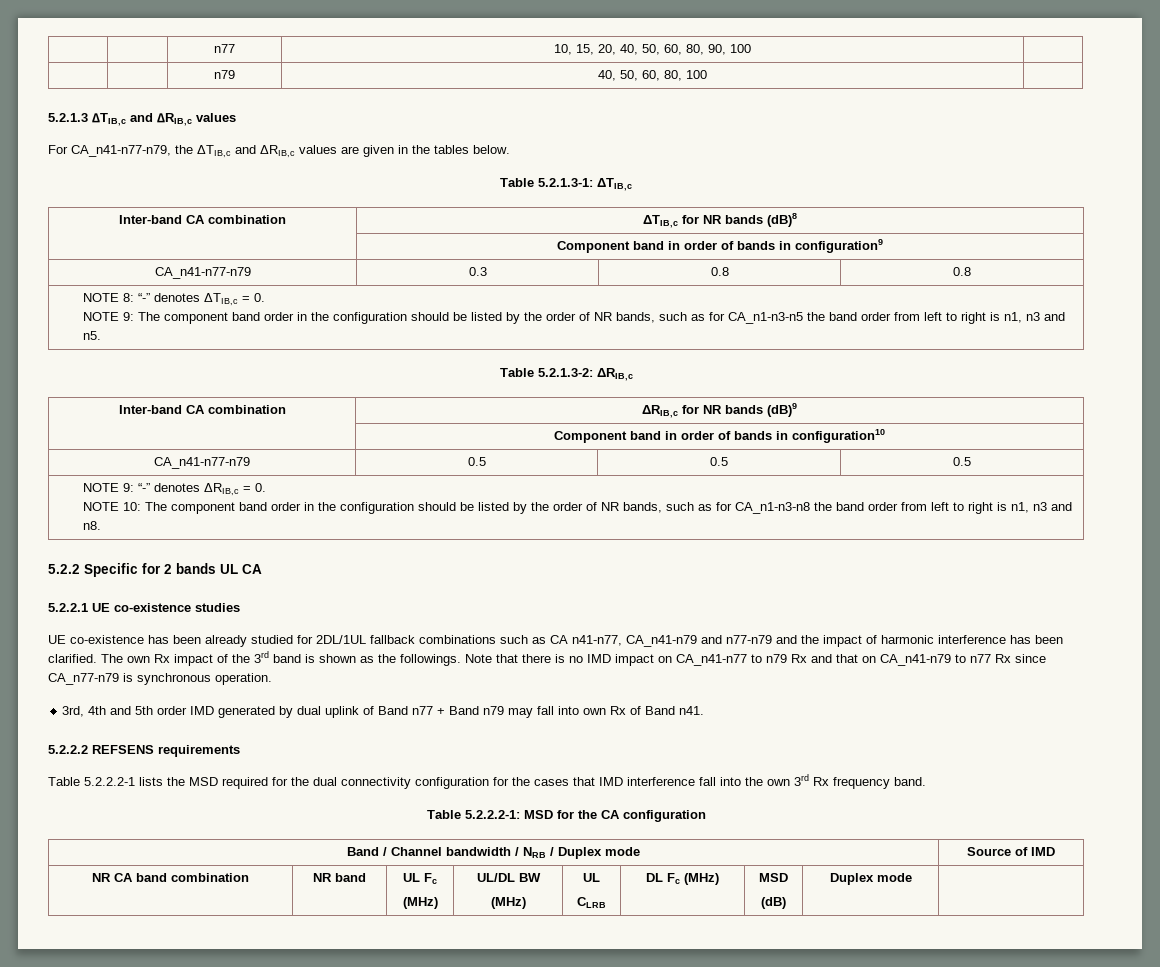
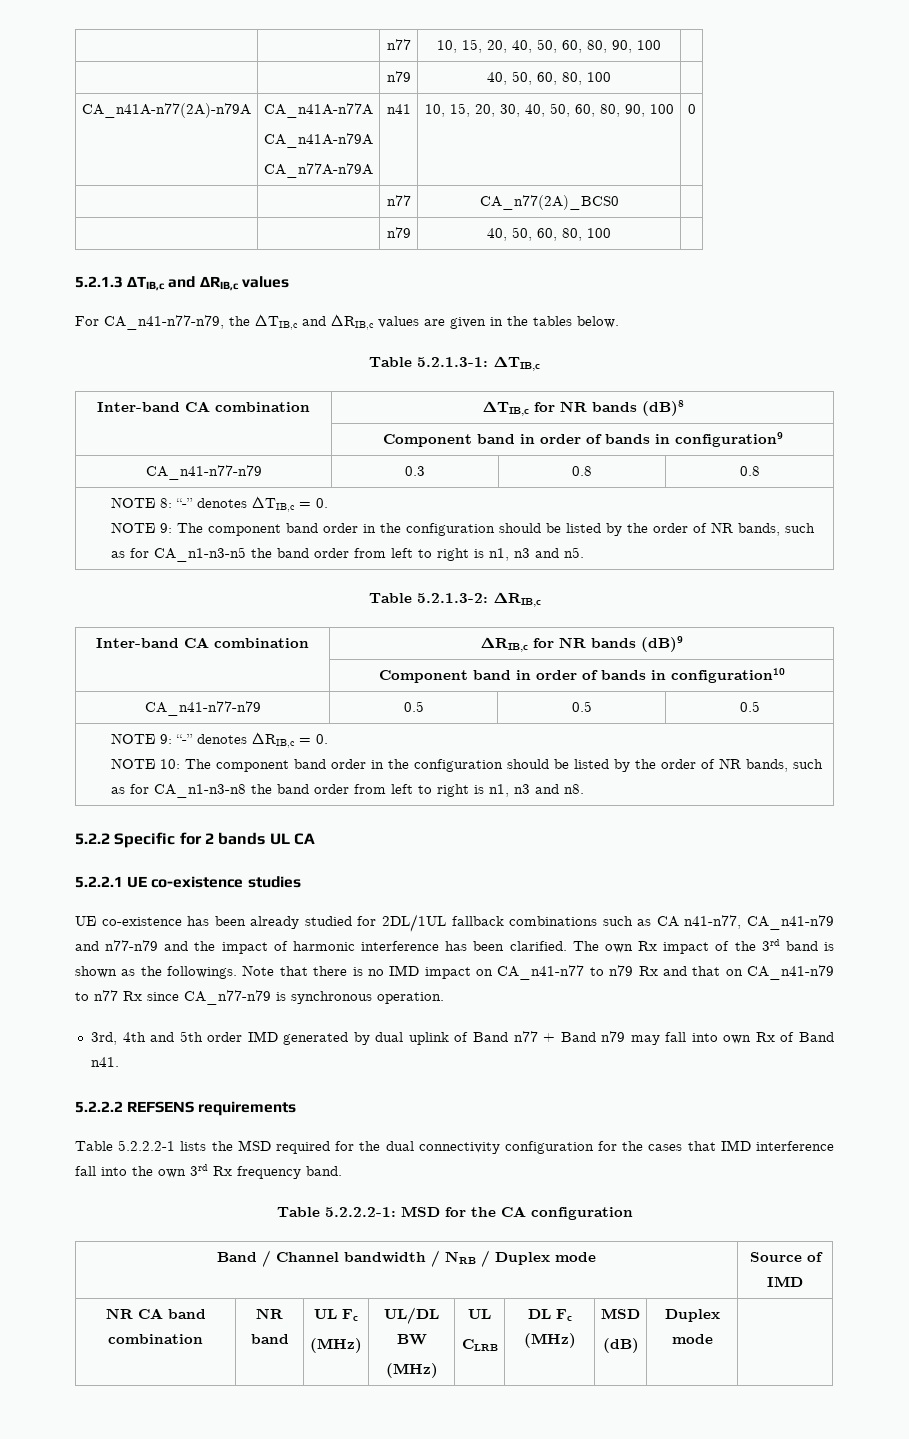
(708, 74) none -> [82,103,251,118] [264,103,373,118] [264,133,373,148] [264,163,373,178] [386,104,411,114] [424,103,674,117] [687,104,696,114] [386,195,411,206] [479,195,619,210] [386,227,411,238] [487,227,611,241] // CA_n41A-n77(2A)-n79A | CA_n41A-n77A // CA_n41A-n79A // CA_n77A-n79A | n41 | 10, 15, 20, 30, 40, 50, 60, 80, 90, 100 | 0 // | | n77 | CA_n77(2A)_BCS0 | // | | n79 | 40, 50, 60, 80, 100 |

